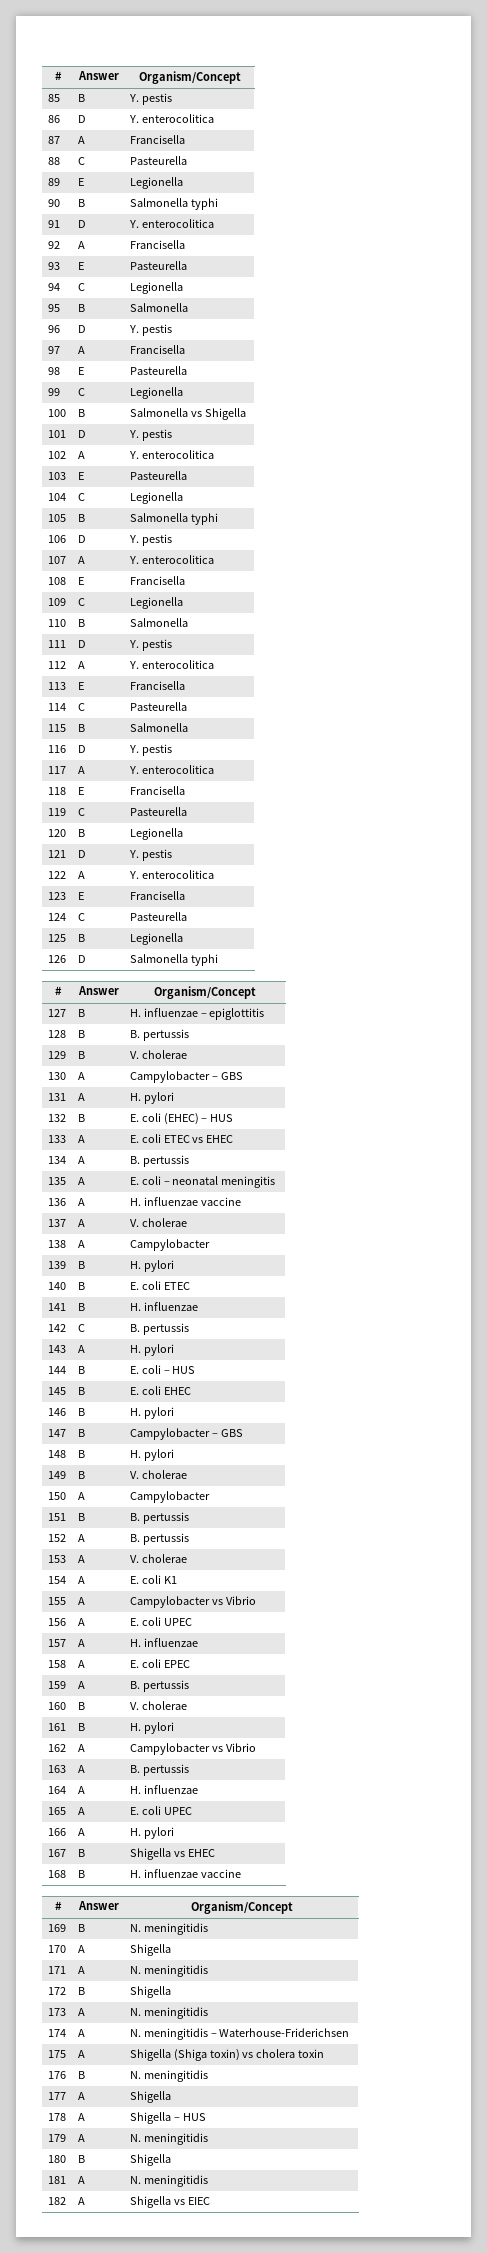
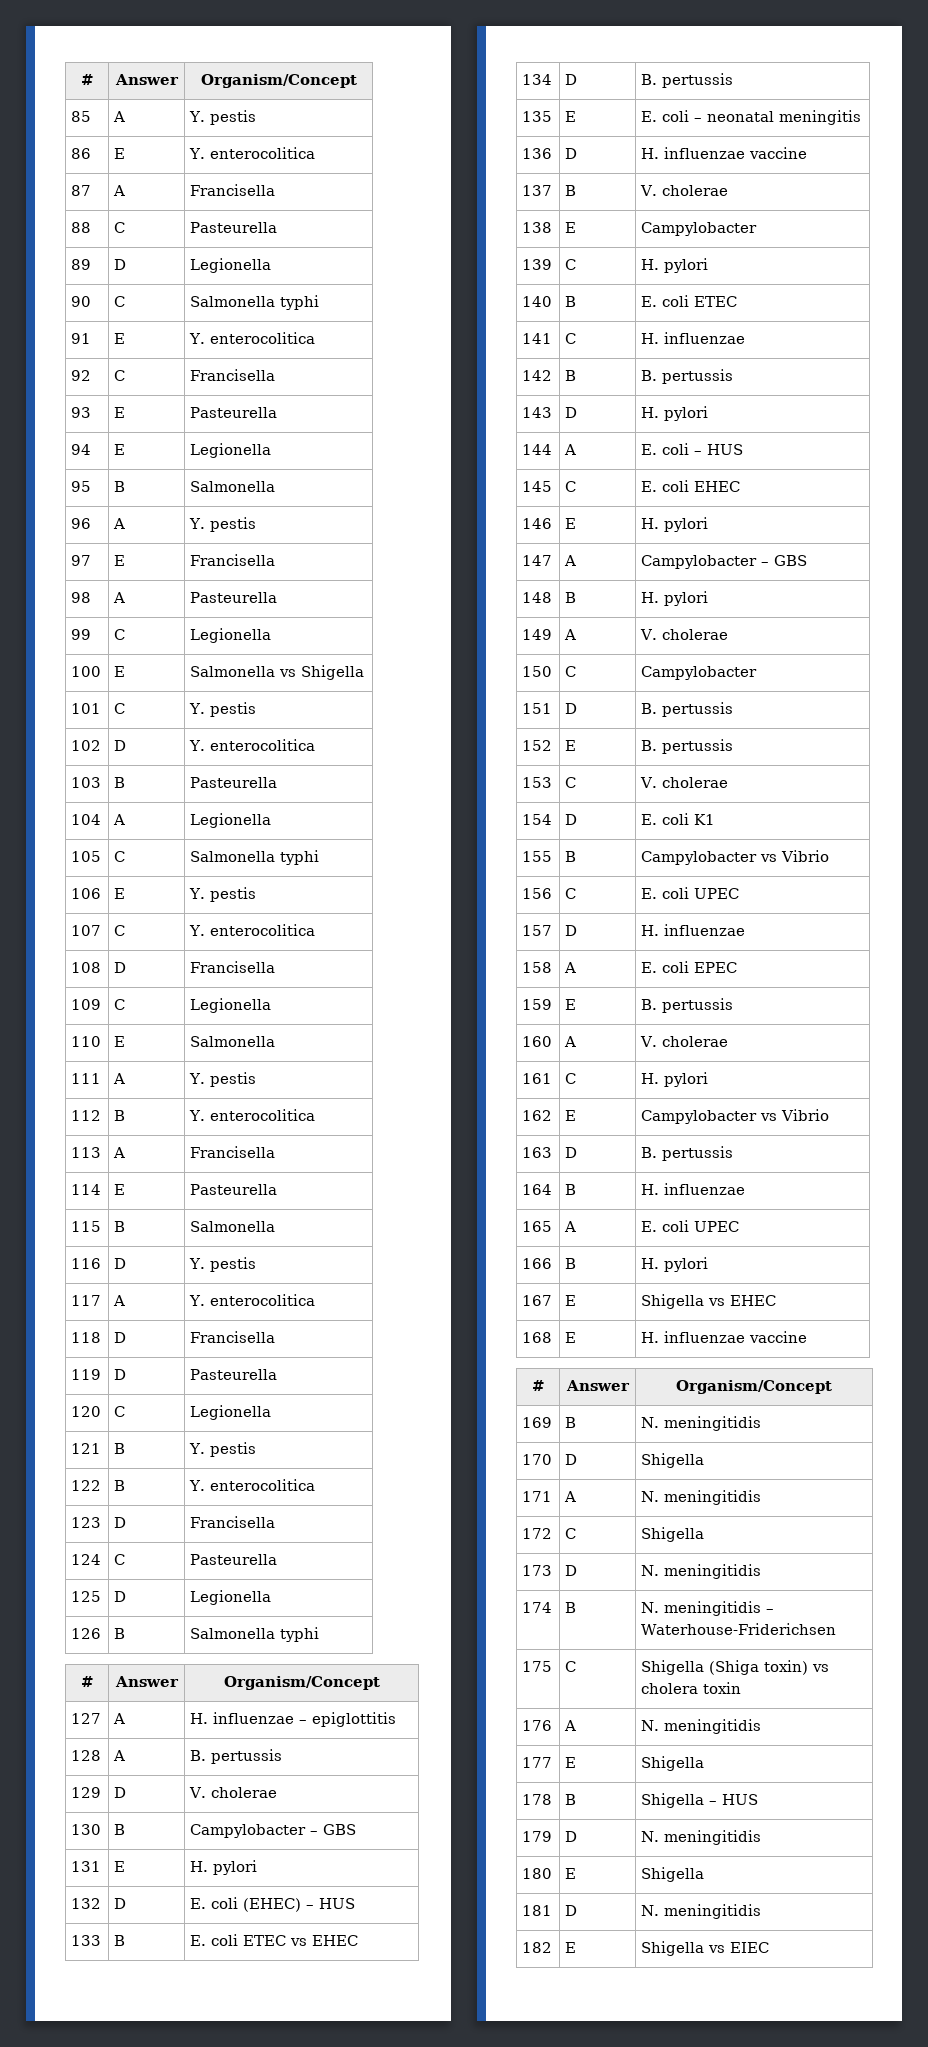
[77,94,85,102] B -> [113,111,126,122] A
[77,115,86,123] D -> [114,148,126,159] E
[77,178,84,186] E -> [114,259,127,270] D
[77,199,85,207] B -> [114,296,126,307] C
[77,220,86,228] D -> [114,333,126,344] E
[77,241,85,249] A -> [114,370,126,381] C
[77,283,85,291] C -> [114,444,126,455] E
[77,325,86,333] D -> [113,518,126,529] A
[77,346,85,354] A -> [114,555,126,566] E
[77,367,84,375] E -> [113,592,126,603] A
[77,409,85,417] B -> [114,666,126,677] E
[77,430,86,438] D -> [114,703,126,714] C
[77,451,85,459] A -> [114,740,127,751] D
[77,472,84,480] E -> [114,777,126,788] B
[77,493,85,501] C -> [113,814,126,825] A
[77,514,85,522] B -> [114,851,126,862] C
[77,535,86,543] D -> [114,888,126,899] E
[77,556,85,564] A -> [114,925,126,936] C
[77,577,84,585] E -> [114,962,127,973] D
[77,619,85,627] B -> [114,1036,126,1047] E
[77,640,86,648] D -> [113,1073,126,1084] A
[77,661,85,669] A -> [114,1110,126,1121] B
[77,682,84,690] E -> [113,1147,126,1158] A
[77,703,85,711] C -> [114,1184,126,1195] E
[77,787,84,795] E -> [114,1332,127,1343] D
[77,808,85,816] C -> [114,1369,127,1380] D
[77,829,85,837] B -> [114,1406,126,1417] C
[77,850,86,858] D -> [114,1443,126,1454] B
[77,871,85,879] A -> [114,1480,126,1491] B
[77,892,84,900] E -> [114,1517,127,1528] D
[77,934,85,942] B -> [114,1591,127,1602] D
[77,955,86,963] D -> [114,1628,126,1639] B
[77,1009,85,1017] B -> [113,1713,126,1724] A
[77,1030,85,1038] B -> [113,1750,126,1761] A
[77,1051,85,1059] B -> [114,1787,127,1798] D
[77,1072,85,1080] A -> [114,1824,126,1835] B
[77,1093,85,1101] A -> [114,1861,126,1872] E
[77,1114,85,1122] B -> [114,1898,127,1909] D
[77,1135,85,1143] A -> [114,1935,126,1946] B
[77,1156,85,1164] A -> [565,74,578,85] D
[77,1177,85,1185] A -> [565,111,577,122] E
[77,1198,85,1206] A -> [565,148,578,159] D
[77,1219,85,1227] A -> [565,185,577,196] B
[77,1240,85,1248] A -> [565,222,577,233] E
[77,1261,85,1269] B -> [565,259,577,270] C
[77,1303,85,1311] B -> [565,333,577,344] C
[77,1324,85,1332] C -> [565,370,577,381] B
[77,1345,85,1353] A -> [565,407,578,418] D
[77,1366,85,1374] B -> [564,444,577,455] A
[77,1387,85,1395] B -> [565,481,577,492] C
[77,1408,85,1416] B -> [565,518,577,529] E
[77,1429,85,1437] B -> [564,555,577,566] A
[77,1471,85,1479] B -> [564,629,577,640] A
[77,1492,85,1500] A -> [565,666,577,677] C
[77,1513,85,1521] B -> [565,703,578,714] D
[77,1534,85,1542] A -> [565,740,577,751] E
[77,1555,85,1563] A -> [565,777,577,788] C
[77,1576,85,1584] A -> [565,814,578,825] D
[77,1597,85,1605] A -> [565,851,577,862] B
[77,1618,85,1626] A -> [565,888,577,899] C
[77,1639,85,1647] A -> [565,925,578,936] D
[77,1681,85,1689] A -> [565,999,577,1010] E
[77,1702,85,1710] B -> [564,1036,577,1047] A
[77,1723,85,1731] B -> [565,1073,577,1084] C
[77,1744,85,1752] A -> [565,1110,577,1121] E
[77,1765,85,1773] A -> [565,1147,578,1158] D
[77,1786,85,1794] A -> [565,1184,577,1195] B
[77,1828,85,1836] A -> [565,1258,577,1269] B
[77,1849,85,1857] B -> [565,1295,577,1306] E
[77,1870,85,1878] B -> [565,1332,577,1343] E
[77,1945,85,1953] A -> [565,1454,578,1465] D
[77,1987,85,1995] B -> [565,1528,577,1539] C
[77,2008,85,2016] A -> [565,1565,578,1576] D
[77,2029,85,2037] A -> [565,1602,577,1613] B
[77,2050,85,2058] A -> [565,1661,577,1672] C
[77,2071,85,2079] B -> [564,1720,577,1731] A
[77,2092,85,2100] A -> [565,1757,577,1768] E
[77,2113,85,2121] A -> [565,1794,577,1805] B
[77,2134,85,2142] A -> [565,1831,578,1842] D
[77,2155,85,2163] B -> [565,1868,577,1879] E
[77,2176,85,2184] A -> [565,1905,578,1916] D
[77,2197,85,2205] A -> [565,1942,577,1953] E

